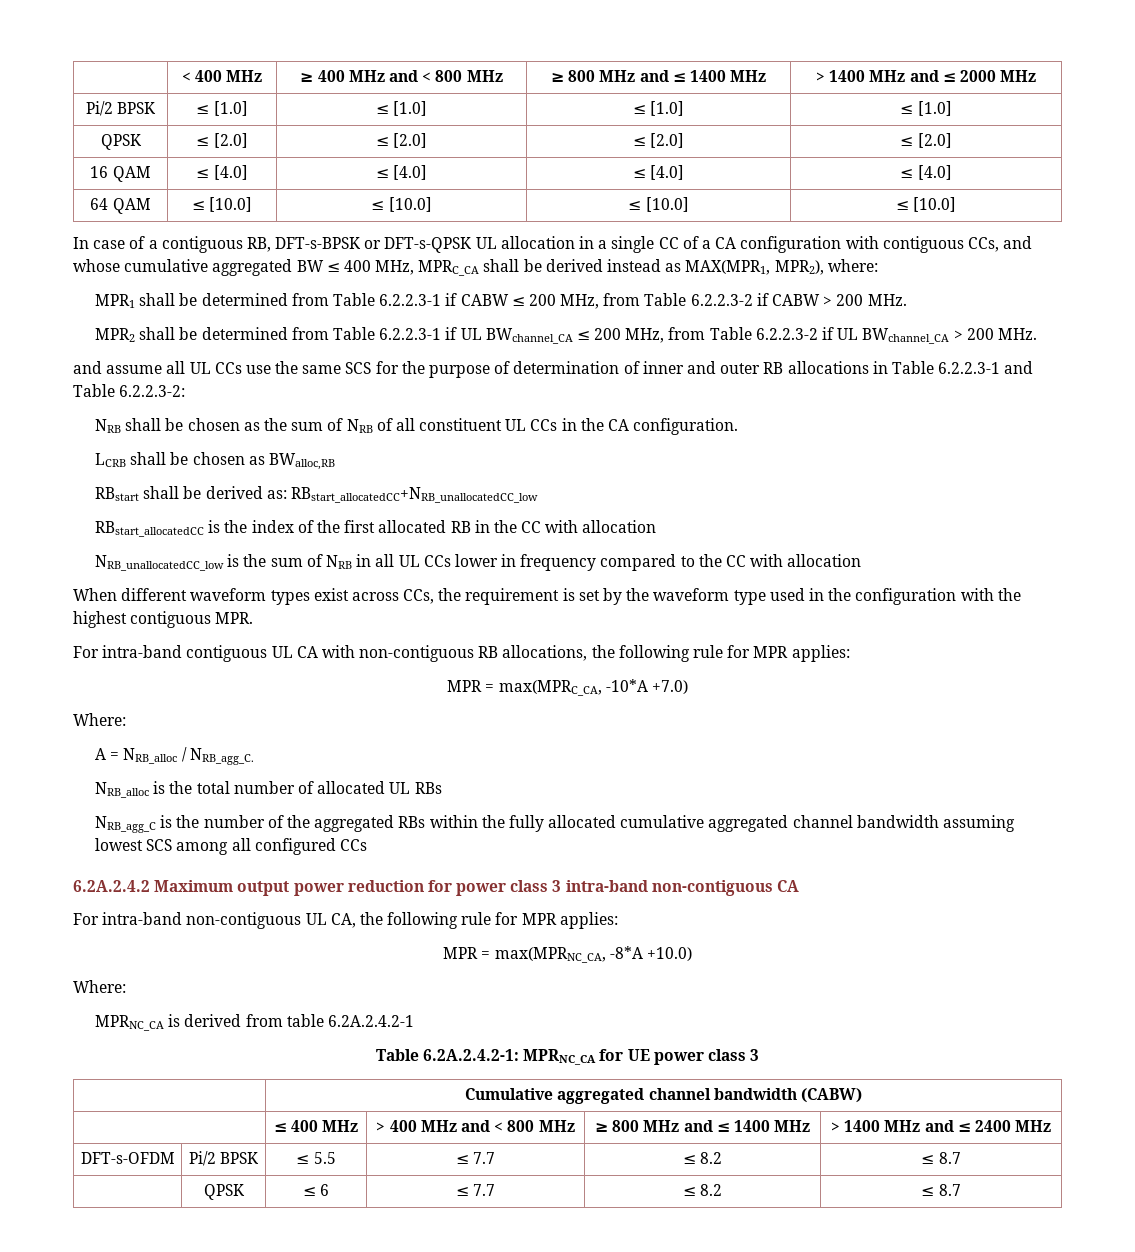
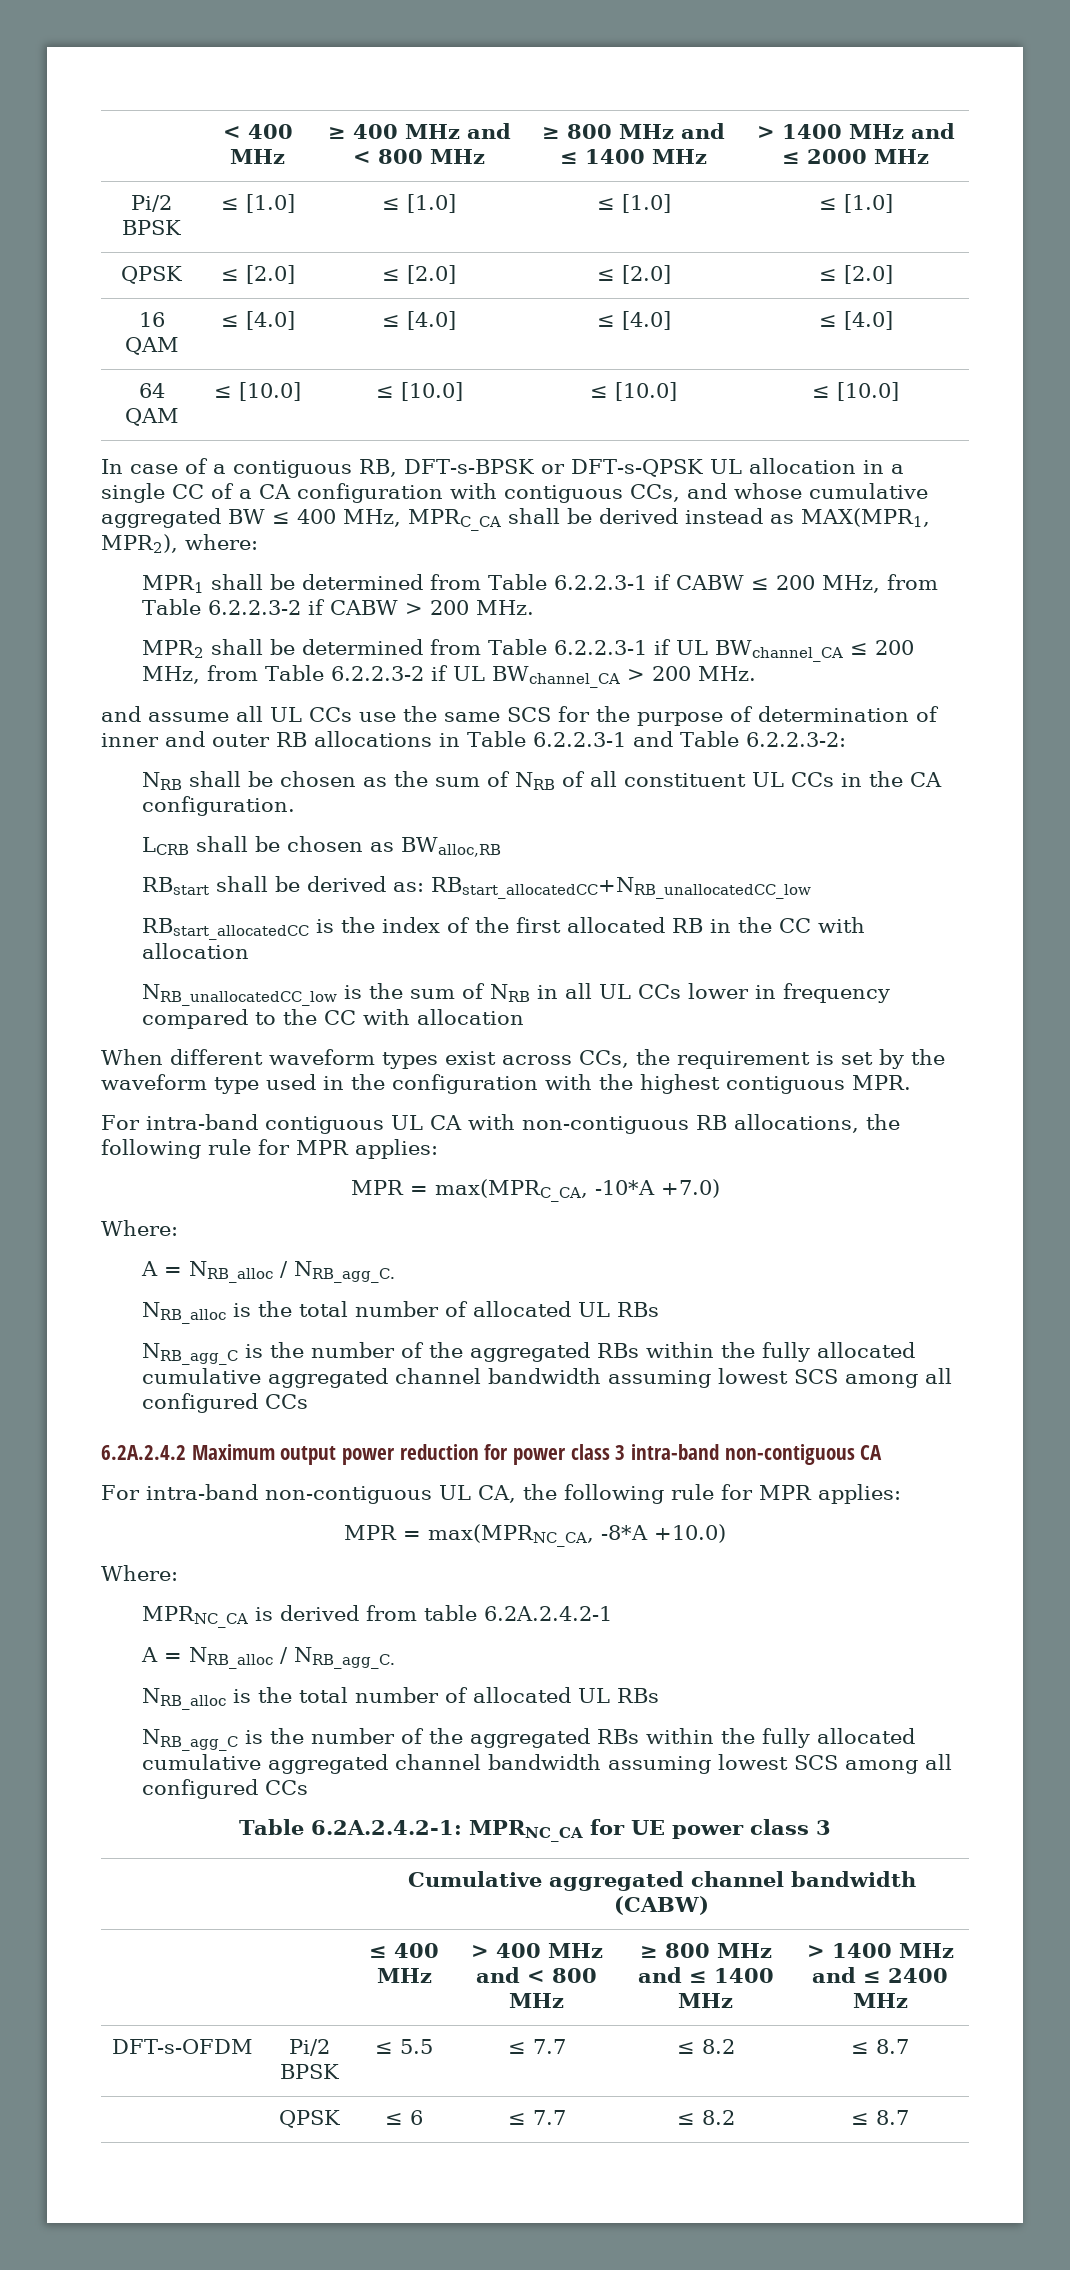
(414, 1021) none -> [140,1647,395,1669] [141,1687,659,1710] [141,1728,915,1751] [141,1754,952,1774] [141,1779,308,1799] // A = NRB_alloc / NRB_agg_C. // NRB_alloc is the total number of allocated UL RBs // NRB_agg_C is the number of the aggregated RBs within the fully allocated cumulative aggregated channel bandwidth assuming lowest SCS among all configured CCs

